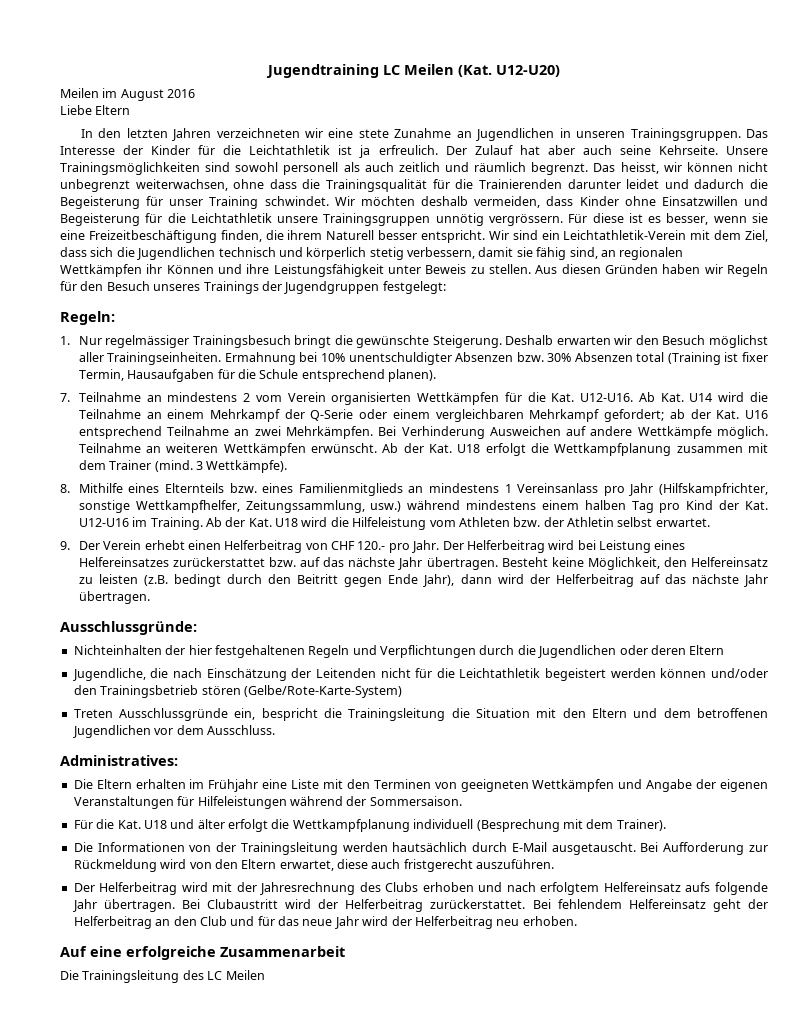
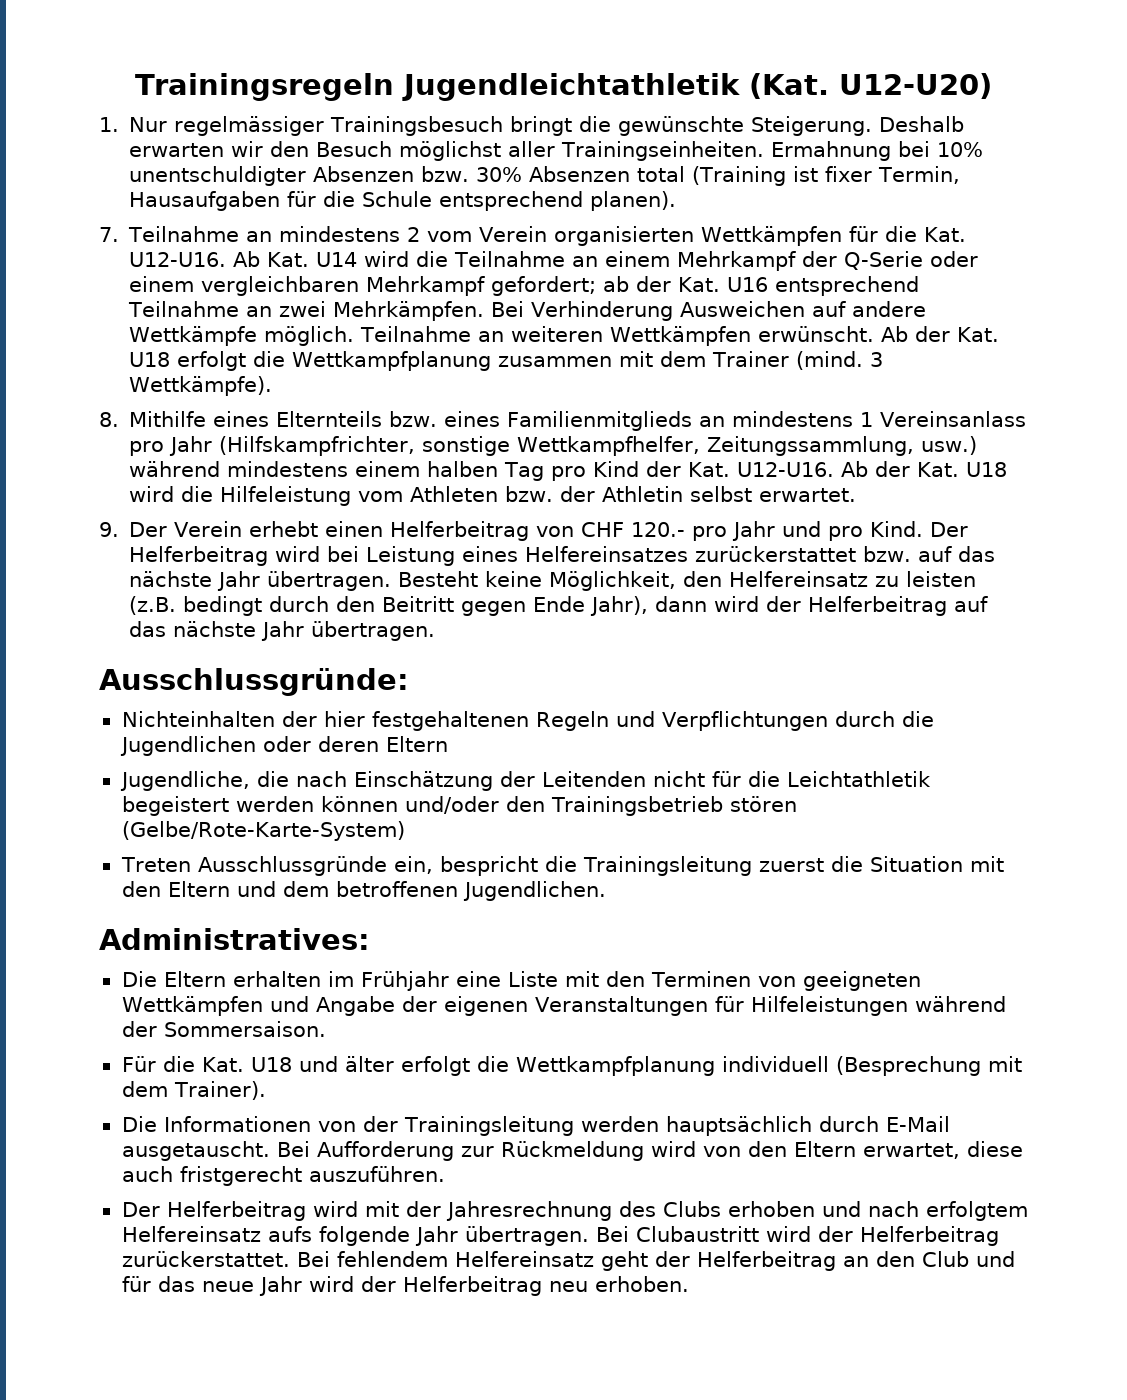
[266,64,454,78] Jugendtraining LC Meilen -> [134,73,741,101] Trainingsregeln Jugendleichtathletik
[60,88,196,101] [60,105,131,115] [80,128,769,141] [60,145,768,158] [60,162,768,175] [60,179,769,192] [60,196,768,209] [60,213,769,226] [60,230,768,243] [60,247,684,260] [60,264,768,277] [60,281,446,294] [60,311,115,325] // Meilen im August 2016 // Liebe Eltern // In den letzten Jahren verzeichneten wir eine stete Zunahme an Jugendlichen in unseren Trainingsgruppen. Das Interesse der Kinder für die Leichtathletik ist ja erfreulich. Der Zulauf hat aber auch seine Kehrseite. Unsere Trainingsmöglichkeiten sind sowohl personell als auch zeitlich und räumlich begrenzt. Das heisst, wir können nicht unbegrenzt weiterwachsen, ohne dass die Trainingsqualität für die Trainierenden darunter leidet und dadurch die Begeisterung für unser Training schwindet. Wir möchten deshalb vermeiden, dass Kinder ohne Einsatzwillen und Begeisterung für die Leichtathletik unsere Trainingsgruppen unnötig vergrössern. Für diese ist es besser, wenn sie eine Freizeitbeschäftigung finden, die ihrem Naturell besser entspricht. Wir sind ein Leichtathletik-Verein mit dem Ziel, dass sich die Jugendlichen technisch und körperlich stetig verbessern, damit sie fähig sind, an regionalen Wettkämpfen ihr Können und ihre Leistungsfähigkeit unter Beweis zu stellen. Aus diesen Gründen haben wir Regeln für den Besuch unseres Trainings der Jugendgruppen festgelegt: // Regeln: -> (993, 86) none
[78,517,203,530] U12-U16 im Training. -> [737,462,835,477] U12-U16.
[412,540,440,553] Jahr. -> [732,521,924,541] Jahr und pro Kind.
(446, 714) none -> [759,858,825,872] zuerst
[72,725,275,738] Jugendlichen vor dem Ausschluss. -> [462,881,606,901] Jugendlichen.
[392,842,468,852] hautsächlich -> [665,1116,812,1136] hauptsächlich
[60,946,345,960] [60,970,265,983] // Auf eine erfolgreiche Zusammenarbeit // Die Trainingsleitung des LC Meilen -> (689, 1284) none

